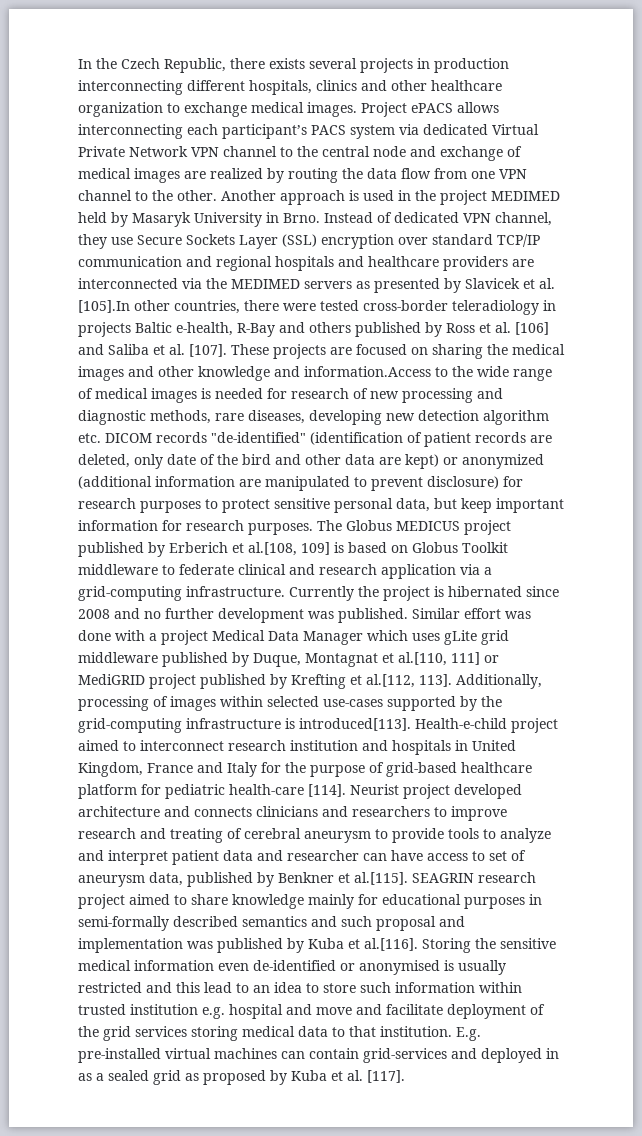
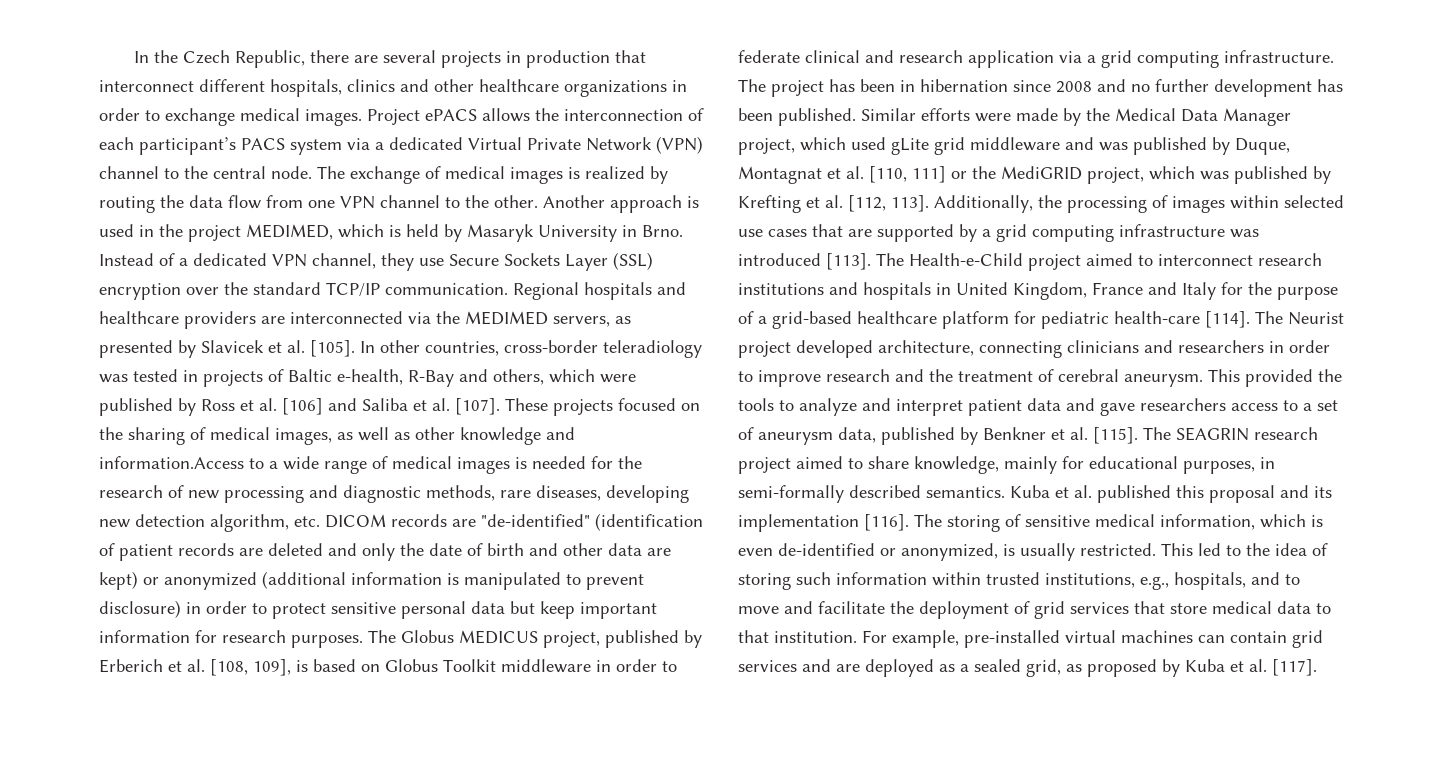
[269,58,305,69] exists -> [354,55,379,63] are
[78,80,183,95] interconnecting -> [615,50,647,63] [99,80,194,92] that interconnect
[78,102,163,117] organization -> [564,80,687,97] [99,108,140,121] organizations in order
[78,124,183,139] interconnecting -> [535,108,704,121] the interconnection of
(419, 129) none -> [375,142,384,150] a
[191,147,219,157] VPN -> [656,136,703,154] (VPN)
[373,146,436,157] node and -> [271,166,345,179] node. The
[184,171,206,179] are -> [568,167,580,179] is
[491,191,560,201] MEDIMED -> [246,224,401,240] MEDIMED, which is
(392, 217) none -> [179,258,188,266] a
(428, 241) none -> [224,282,248,295] the
[78,256,272,271] communication and regional -> [385,282,579,300] communication. Regional
[304,281,352,289] servers -> [553,316,610,327] servers,
[78,300,539,315] [105].In other countries, there were tested cross-border teleradiology -> [310,340,702,358] [99,369,178,383] [105]. In other countries, cross-border teleradiology was tested
(131, 329) none -> [268,369,284,382] of
[309,322,351,333] others -> [493,369,636,385] others, which were
[330,347,352,355] are -> (613, 407) none
[432,344,565,359] [78,366,154,381] sharing the medical images and -> [99,427,410,445] the sharing of medical images, as well as
[452,366,473,377] the -> [269,461,278,469] a
(287, 393) none -> [618,456,642,469] the
[483,410,549,425] algorithm -> [210,514,289,532] algorithm,
(207, 437) none -> [452,519,476,527] are
[78,454,271,469] deleted, only date of the bird -> [268,543,524,561] deleted and only the date of birth
[239,479,261,487] are -> [447,573,459,585] is
[503,476,523,487] [78,498,201,513] for research purposes -> [186,601,247,614] in order
[396,498,430,512] data, -> [471,601,505,614] data
[464,520,511,535] project -> [543,631,600,648] project,
[248,542,330,556] al.[108, 109] -> [187,659,291,676] al. [108, 109],
(158, 569) none -> [596,659,657,672] in order
[78,586,522,601] grid-computing infrastructure. Currently the project is hibernated -> [1101,50,1334,68] [738,79,1008,97] grid computing infrastructure. The project has been in hibernation
[308,608,531,623] [78,630,440,645] was published. Similar effort was done with a project Medical Data Manager which uses -> [1317,79,1343,92] [738,108,1291,126] [738,137,886,155] has been published. Similar efforts were made by the Medical Data Manager project, which used
(158, 657) none -> [1065,137,1128,151] and was
[398,652,499,666] [78,674,196,689] al.[110, 111] or MediGRID project -> [846,166,1229,184] al. [110, 111] or the MediGRID project, which was
[366,674,415,688] al.[112, -> [825,195,886,212] al. [112,
(542, 681) none -> [1038,195,1062,208] the
[323,696,502,711] [78,718,507,733] use-cases supported by the grid-computing infrastructure is introduced[113]. Health-e-child -> [738,224,1259,242] [738,253,1023,270] use cases that are supported by a grid computing infrastructure was introduced [113]. The Health-e-Child
[290,740,358,751] institution -> [738,283,824,295] institutions
(384, 767) none -> [758,316,767,324] a
(346, 790) none -> [1255,311,1283,324] The
[78,806,252,817] architecture and connects -> [878,340,1062,358] architecture, connecting
(430, 811) none -> [1269,340,1330,353] in order
[170,828,444,843] treating of cerebral aneurysm to provide -> [929,369,1342,387] the treatment of cerebral aneurysm. This provided the
[287,850,423,861] researcher can have -> [1100,398,1226,416] gave researchers
(485, 856) none -> [1303,403,1312,411] a
[354,872,408,885] al.[115]. -> [1070,427,1171,444] al. [115]. The
[232,894,304,909] knowledge -> [914,456,999,474] knowledge,
[464,897,525,909] purposes -> [1183,461,1255,474] purposes,
[242,916,465,931] [78,938,556,953] [78,960,214,971] semantics and such proposal and implementation was published by Kuba et al.[116]. Storing the sensitive medical information -> [926,485,1332,503] [738,514,1323,532] semantics. Kuba et al. published this proposal and its implementation [116]. The storing of sensitive medical information, which is
[359,960,440,975] anonymised -> [901,543,998,561] anonymized,
[78,982,522,993] [78,1004,312,1019] restricted and this lead to an idea to store such information within trusted institution e.g. hospital and -> [1080,543,1328,556] [738,572,1300,590] restricted. This led to the idea of storing such information within trusted institutions, e.g., hospitals, and to
(443, 1009) none -> [890,601,914,614] the
[78,1026,238,1041] the grid services storing -> [1034,601,1207,619] grid services that store
[456,1027,481,1041] E.g. -> [862,630,959,648] For example,
[363,1048,559,1063] grid-services and deployed in -> [1292,630,1323,648] [738,659,934,677] grid services and are deployed
[153,1070,181,1085] grid -> [1026,659,1061,677] grid,

